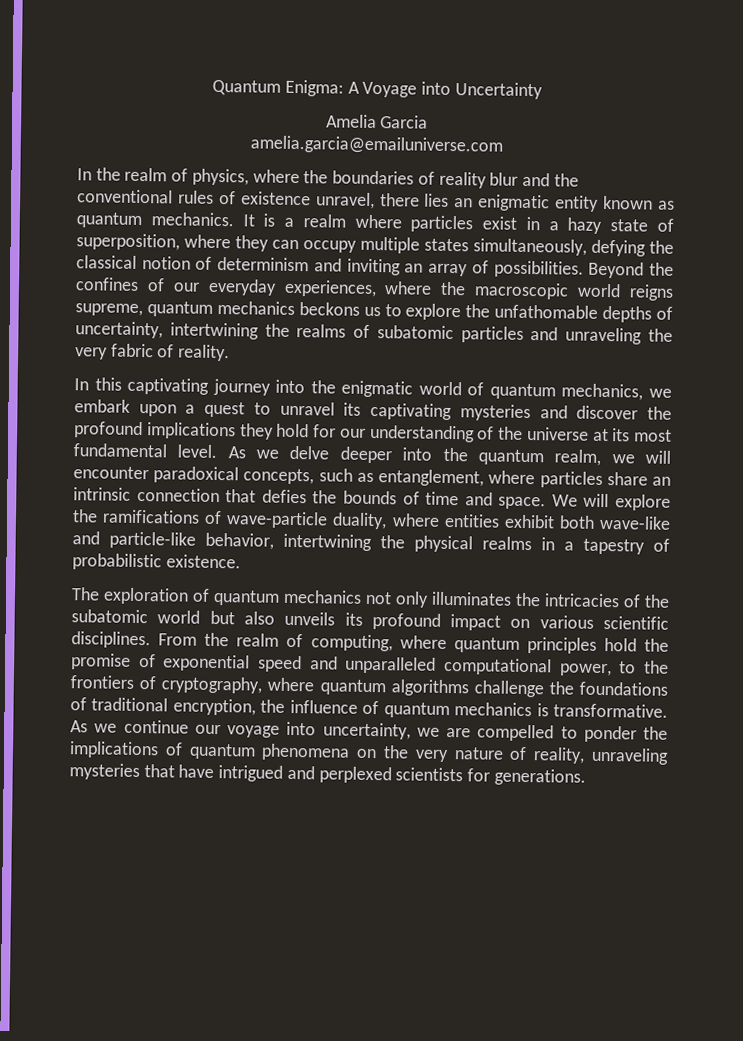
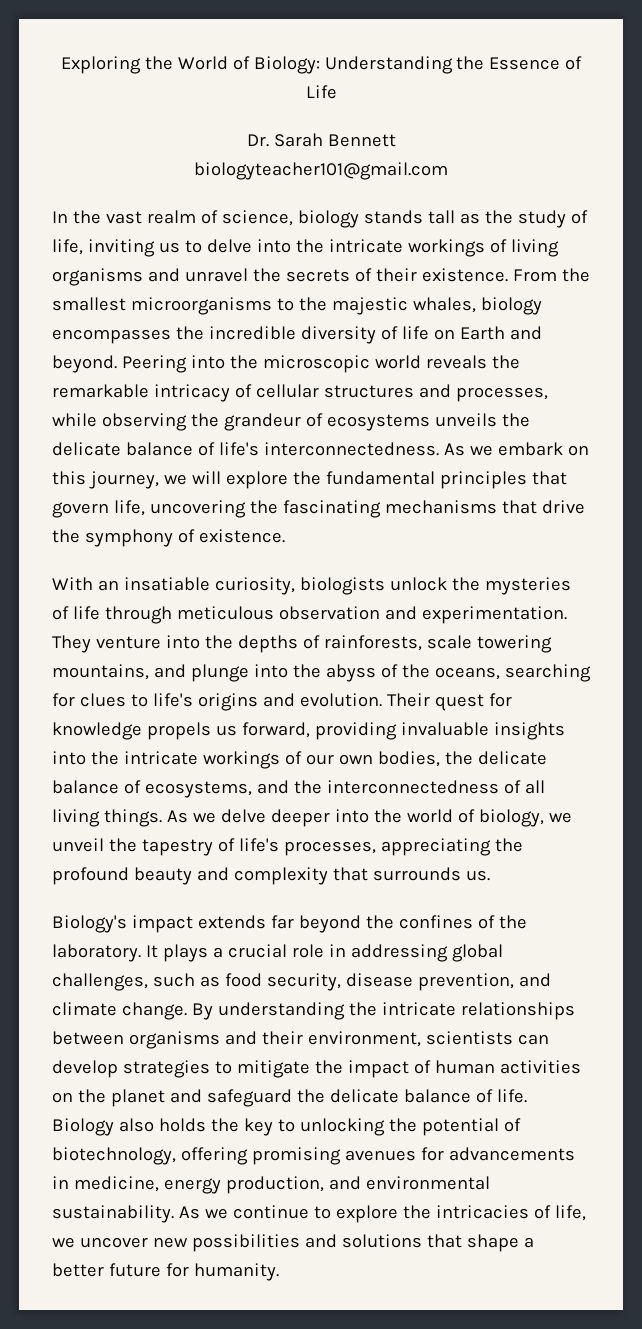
[212,79,543,100] [325,114,429,129] [249,135,503,155] Quantum Enigma: A Voyage into Uncertainty // Amelia Garcia // amelia.garcia@emailuniverse.com -> [60,56,583,74] [305,85,337,99] [246,133,396,147] [194,162,448,180] Exploring the World of Biology: Understanding the Essence of Life // Dr. Sarah Bennett // biologyteacher101@gmail.com
[124,167,579,189] [77,189,675,212] [76,212,674,234] [76,233,674,257] [76,255,675,279] [75,277,675,301] [75,300,673,323] [75,321,673,345] [75,343,231,362] [74,377,672,401] [74,399,673,422] [74,421,672,443] [73,443,218,459] realm of physics, where the boundaries of reality blur and the conventional rules of existence unravel, there lies an enigmatic entity known as quantum mechanics. It is a realm where particles exist in a hazy state of superposition, where they can occupy multiple states simultaneously, defying the classical notion of determinism and inviting an array of possibilities. Beyond the confines of our everyday experiences, where the macroscopic world reigns supreme, quantum mechanics beckons us to explore the unfathomable depths of uncertainty, intertwining the realms of subatomic particles and unraveling the very fabric of reality. // In this captivating journey into the enigmatic world of quantum mechanics, we embark upon a quest to unravel its captivating mysteries and discover the profound implications they hold for our understanding of the universe at its most fundamental level. -> [105,210,588,228] [52,239,559,257] [52,268,590,286] [52,297,542,315] [52,326,542,344] [52,355,520,373] [52,384,548,402] [52,413,530,431] [52,442,589,456] [52,471,567,489] [52,500,585,518] [52,529,285,547] [52,577,571,595] [52,606,567,624] [52,635,552,653] [52,664,591,682] [52,693,512,711] [52,722,565,740] [52,751,547,769] [52,780,545,798] [52,809,162,827] vast realm of science, biology stands tall as the study of life, inviting us to delve into the intricate workings of living organisms and unravel the secrets of their existence. From the smallest microorganisms to the majestic whales, biology encompasses the incredible diversity of life on Earth and beyond. Peering into the microscopic world reveals the remarkable intricacy of cellular structures and processes, while observing the grandeur of ecosystems unveils the delicate balance of life's interconnectedness. As we embark on this journey, we will explore the fundamental principles that govern life, uncovering the fascinating mechanisms that drive the symphony of existence. // With an insatiable curiosity, biologists unlock the mysteries of life through meticulous observation and experimentation. They venture into the depths of rainforests, scale towering mountains, and plunge into the abyss of the oceans, searching for clues to life's origins and evolution. Their quest for knowledge propels us forward, providing invaluable insights into the intricate workings of our own bodies, the delicate balance of ecosystems, and the interconnectedness of all living things.
[477,449,672,466] [73,466,671,488] [73,487,671,511] [72,509,671,530] [72,531,670,555] [72,553,241,571] [71,587,670,608] [71,609,669,631] [71,631,670,654] [71,653,669,677] [70,675,668,698] [70,697,669,719] [70,719,668,743] [69,741,669,765] [69,763,586,786] quantum realm, we will encounter paradoxical concepts, such as entanglement, where particles share an intrinsic connection that defies the bounds of time and space. We will explore the ramifications of wave-particle duality, where entities exhibit both wave-like and particle-like behavior, intertwining the physical realms in a tapestry of probabilistic existence. // The exploration of quantum mechanics not only illuminates the intricacies of the subatomic world but also unveils its profound impact on various scientific disciplines. From the realm of computing, where quantum principles hold the promise of exponential speed and unparalleled computational power, to the frontiers of cryptography, where quantum algorithms challenge the foundations of traditional encryption, the influence of quantum mechanics is transformative. As we continue our voyage into uncertainty, we are compelled to ponder the implications of quantum phenomena on the very nature of reality, unraveling mysteries that have intrigued and perplexed scientists for generations. -> [406,809,572,827] [52,838,523,856] [52,867,490,885] [52,915,527,933] [52,944,503,962] [52,973,551,991] [52,1002,575,1020] [52,1031,549,1049] [52,1060,581,1078] [52,1089,527,1107] [52,1118,521,1136] [52,1147,575,1165] [52,1176,490,1194] [52,1205,586,1223] [52,1234,534,1252] [52,1263,279,1281] world of biology, we unveil the tapestry of life's processes, appreciating the profound beauty and complexity that surrounds us. // Biology's impact extends far beyond the confines of the laboratory. It plays a crucial role in addressing global challenges, such as food security, disease prevention, and climate change. By understanding the intricate relationships between organisms and their environment, scientists can develop strategies to mitigate the impact of human activities on the planet and safeguard the delicate balance of life. Biology also holds the key to unlocking the potential of biotechnology, offering promising avenues for advancements in medicine, energy production, and environmental sustainability. As we continue to explore the intricacies of life, we uncover new possibilities and solutions that shape a better future for humanity.

